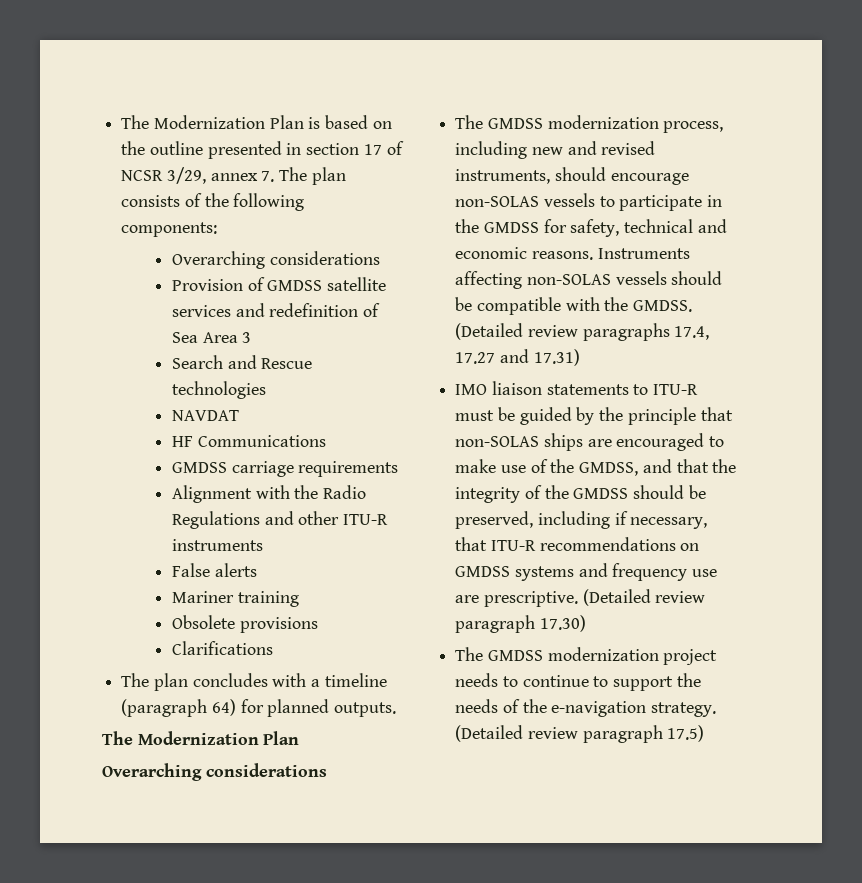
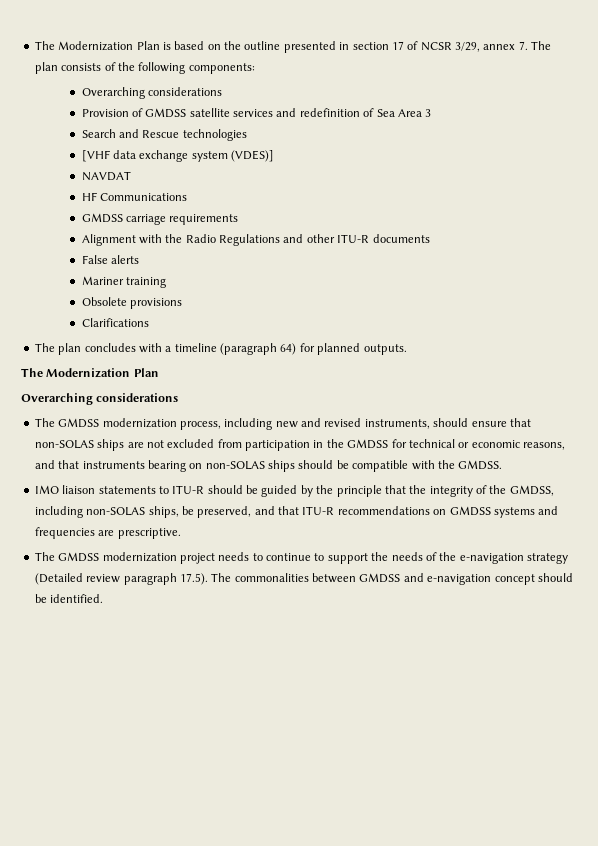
(266, 390) none -> [81,150,275,162] // [VHF data exchange system (VDES)]
[171,539,263,551] instruments -> [372,234,430,243] documents
[610,173,689,185] [455,193,723,211] [455,219,727,237] [455,247,690,260] [455,271,667,289] encourage non-SOLAS vessels to participate in the GMDSS for safety, technical and economic reasons. Instruments affecting non-SOLAS vessels -> [471,418,531,427] [34,439,565,451] [34,460,295,472] ensure that non-SOLAS ships are not excluded from participation in the GMDSS for technical or economic reasons, and that instruments bearing on non-SOLAS ships
[455,323,710,341] [455,349,580,366] (Detailed review paragraphs 17.4, 17.27 and 17.31) -> (503, 465) none
[455,410,495,421] must -> [207,485,243,494] should
[455,433,725,451] [455,459,737,476] [455,485,706,503] [455,511,708,529] non-SOLAS ships are encouraged to make use of the GMDSS, and that the integrity of the GMDSS should be preserved, including if necessary, -> [409,485,554,497] [34,506,275,518] the integrity of the GMDSS, including non-SOLAS ships, be preserved, and
[612,563,718,581] frequency use -> [34,527,95,539] frequencies
[582,589,706,606] [455,615,586,633] (Detailed review paragraph 17.30) -> (181, 533) none
[651,702,717,717] [455,725,705,743] strategy. (Detailed review paragraph 17.5) -> [527,553,568,564] [34,573,573,585] [34,594,104,603] strategy (Detailed review paragraph 17.5). The commonalities between GMDSS and e-navigation concept should be identified.

